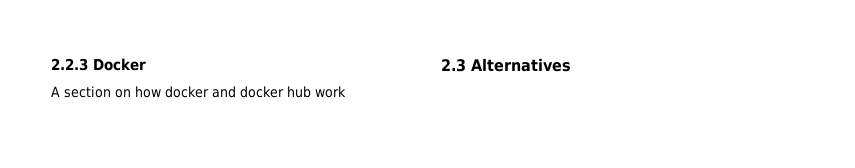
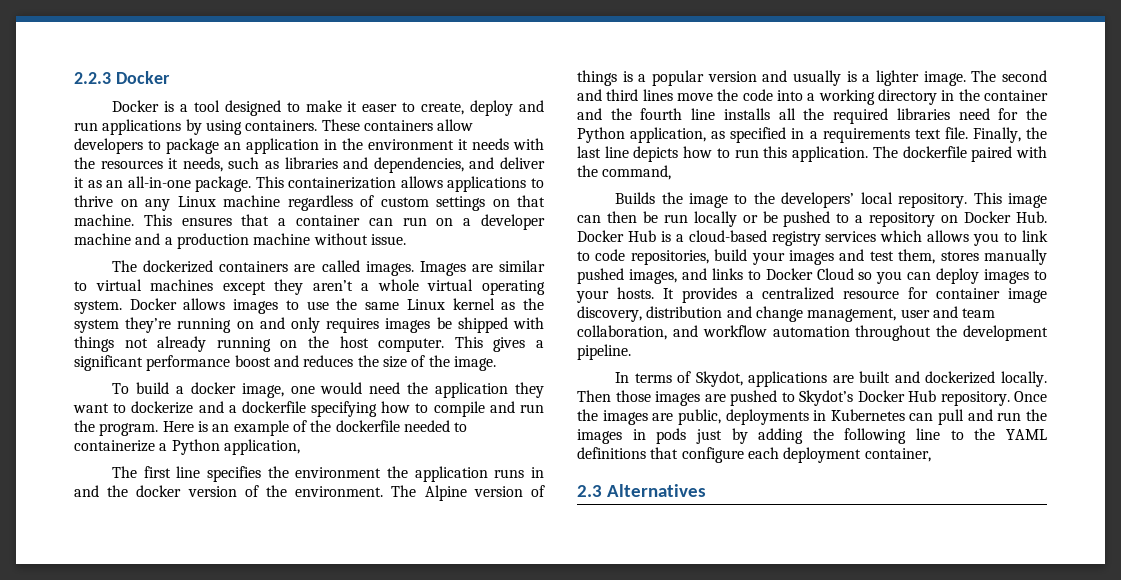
[51,86,346,98] A section on how docker and docker hub work -> [112,100,544,116] [74,119,474,135] [74,138,544,154] [74,157,545,173] [74,176,544,192] [74,195,545,211] [74,214,545,230] [74,233,406,249] [112,260,545,276] [74,279,545,295] [74,298,544,314] [74,317,544,333] [74,336,544,352] [74,355,496,371] [112,382,544,398] [73,401,544,417] [74,420,468,436] [74,439,300,455] [112,466,545,482] [74,485,545,501] [577,70,1047,86] [577,89,1048,105] [577,108,1047,124] [577,127,1047,143] [577,146,1047,162] [577,165,672,180] [615,192,1047,208] [577,211,1047,227] [577,230,1048,246] [577,249,1047,265] [577,268,1047,284] [576,287,1047,303] [577,306,996,322] [577,325,1048,341] [577,344,631,360] [615,371,1047,387] [577,390,1047,406] [577,409,1047,425] [577,428,1047,444] [577,447,931,463] Docker is a tool designed to make it easer to create, deploy and run applications by using containers. These containers allow developers to package an application in the environment it needs with the resources it needs, such as libraries and dependencies, and deliver it as an all-in-one package. This containerization allows applications to thrive on any Linux machine regardless of custom settings on that machine. This ensures that a container can run on a developer machine and a production machine without issue. // The dockerized containers are called images. Images are similar to virtual machines except they aren’t a whole virtual operating system. Docker allows images to use the same Linux kernel as the system they’re running on and only requires images be shipped with things not already running on the host computer. This gives a significant performance boost and reduces the size of the image. // To build a docker image, one would need the application they want to dockerize and a dockerfile specifying how to compile and run the program. Here is an example of the dockerfile needed to containerize a Python application, // The first line specifies the environment the application runs in and the docker version of the environment. The Alpine version of things is a popular version and usually is a lighter image. The second and third lines move the code into a working directory in the container and the fourth line installs all the required libraries need for the Python application, as specified in a requirements text file. Finally, the last line depicts how to run this application. The dockerfile paired with the command, // Builds the image to the developers’ local repository. This image can then be run locally or be pushed to a repository on Docker Hub. Docker Hub is a cloud-based registry services which allows you to link to code repositories, build your images and test them, stores manually pushed images, and links to Docker Cloud so you can deploy images to your hosts. It provides a centralized resource for container image discovery, distribution and change management, user and team collaboration, and workflow automation throughout the development pipeline. // In terms of Skydot, applications are built and dockerized locally. Then those images are pushed to Skydot’s Docker Hub repository. Once the images are public, deployments in Kubernetes can pull and run the images in pods just by adding the following line to the YAML definitions that configure each deployment container,

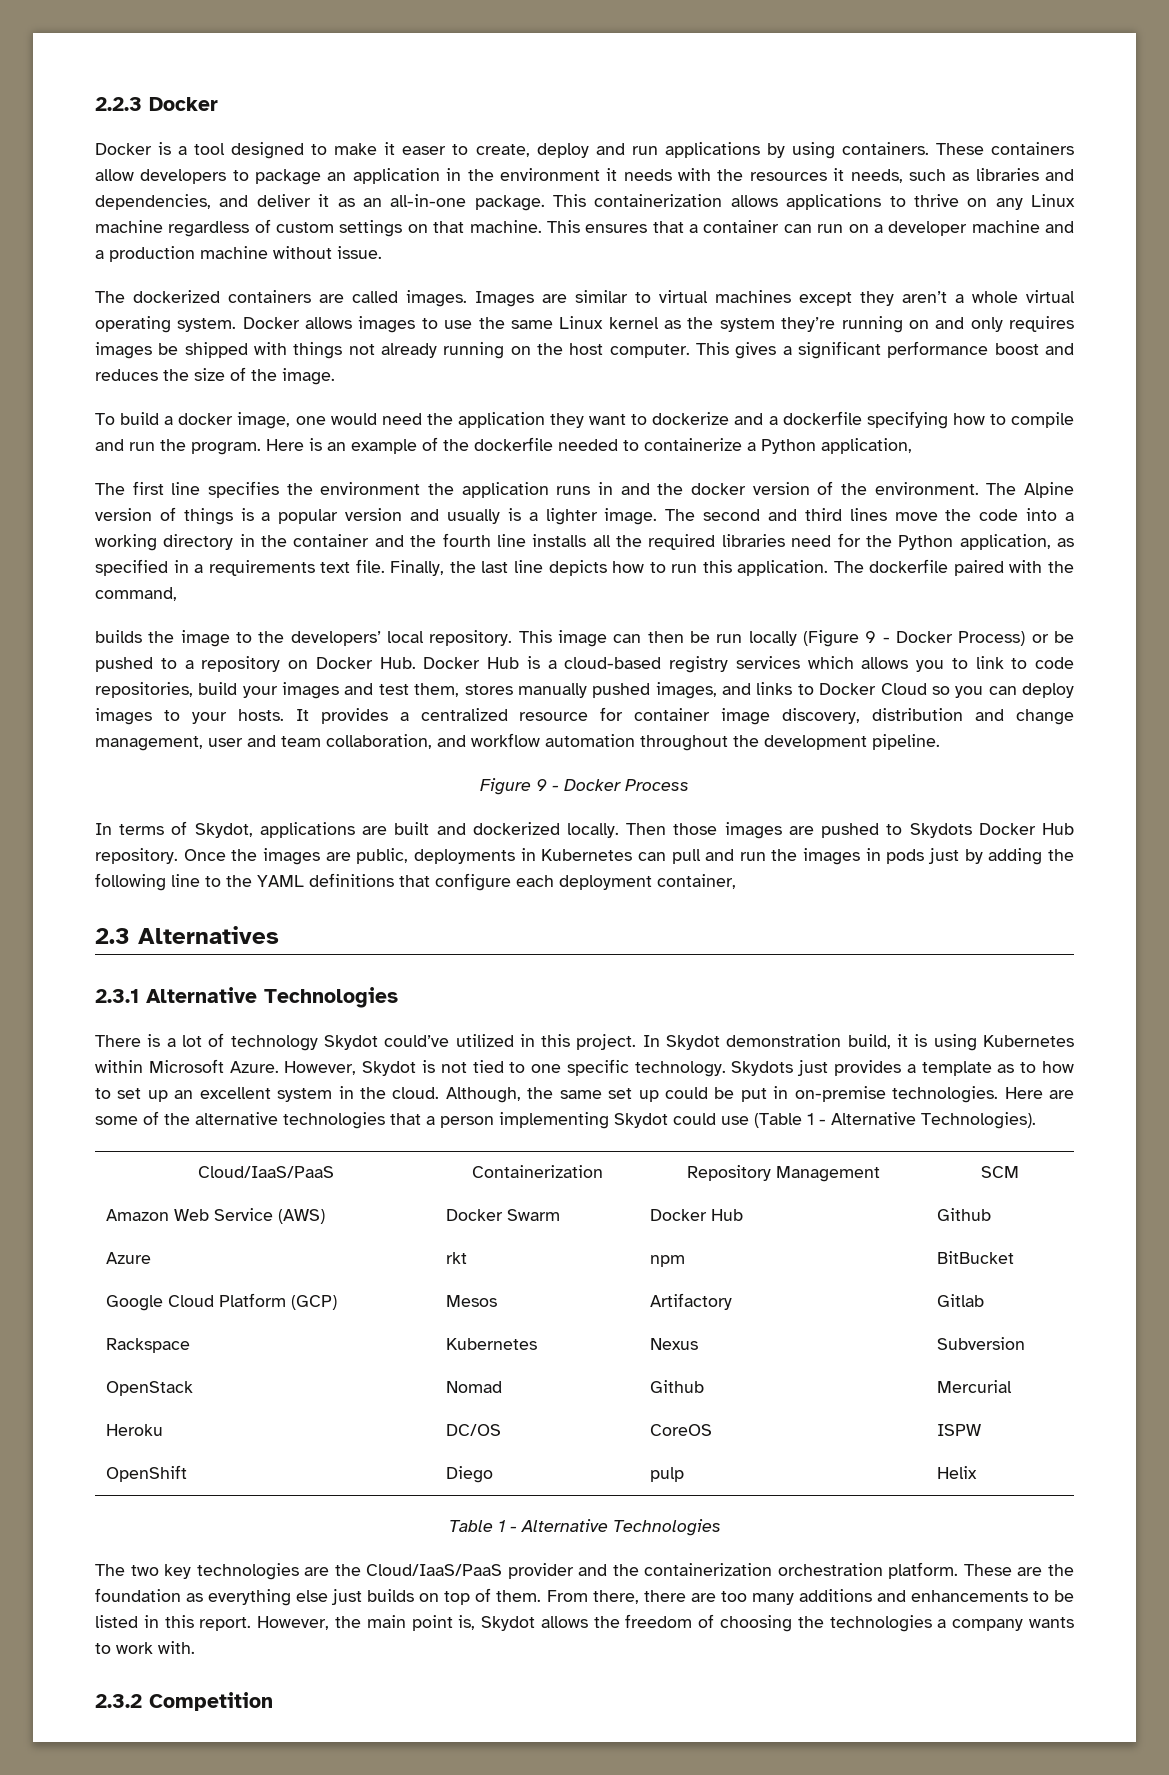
[615,192,656,204] Builds -> [95,630,142,643] builds
(737, 219) none -> [803,630,1026,647] (Figure 9 - Docker Process)
(631, 352) none -> [480,778,689,795] // Figure 9 - Docker Process
[799,390,853,406] Skydot’s -> [909,823,972,838] Skydots
(706, 490) none -> [95,987,398,1008] [95,1033,1074,1051] [95,1059,1074,1077] [95,1086,1075,1103] [95,1111,1036,1129] [197,1166,334,1178] [472,1165,603,1178] [686,1165,880,1182] [981,1166,1019,1178] [106,1208,326,1224] [446,1209,561,1221] [650,1209,744,1221] [937,1208,992,1221] [106,1252,152,1264] [446,1252,468,1264] [650,1255,686,1267] [937,1251,1015,1264] [106,1293,338,1311] [446,1295,498,1307] [650,1293,733,1310] [937,1294,985,1307] [106,1338,191,1353] [446,1338,538,1350] [650,1338,699,1350] [937,1337,1026,1350] [106,1381,194,1396] [446,1381,503,1393] [650,1380,705,1393] [937,1380,1013,1393] [106,1424,164,1436] [446,1424,502,1436] [650,1424,713,1436] [937,1424,982,1436] [106,1465,188,1482] [446,1466,494,1483] [650,1467,685,1482] [937,1466,978,1479] [448,1519,721,1536] [95,1562,1074,1580] [95,1588,1074,1606] [95,1614,1074,1632] [95,1641,195,1654] [95,1692,273,1711] // 2.3.1 Alternative Technologies // There is a lot of technology Skydot could’ve utilized in this project. In Skydot demonstration build, it is using Kubernetes within Microsoft Azure. However, Skydot is not tied to one specific technology. Skydots just provides a template as to how to set up an excellent system in the cloud. Although, the same set up could be put in on-premise technologies. Here are some of the alternative technologies that a person implementing Skydot could use (Table 1 - Alternative Technologies). // Cloud/IaaS/PaaS | Containerization | Repository Management | SCM // Amazon Web Service (AWS) | Docker Swarm | Docker Hub | Github // Azure | rkt | npm | BitBucket // Google Cloud Platform (GCP) | Mesos | Artifactory | Gitlab // Rackspace | Kubernetes | Nexus | Subversion // OpenStack | Nomad | Github | Mercurial // Heroku | DC/OS | CoreOS | ISPW // OpenShift | Diego | pulp | Helix // Table 1 - Alternative Technologies // The two key technologies are the Cloud/IaaS/PaaS provider and the containerization orchestration platform. These are the foundation as everything else just builds on top of them. From there, there are too many additions and enhancements to be listed in this report. However, the main point is, Skydot allows the freedom of choosing the technologies a company wants to work with. // 2.3.2 Competition

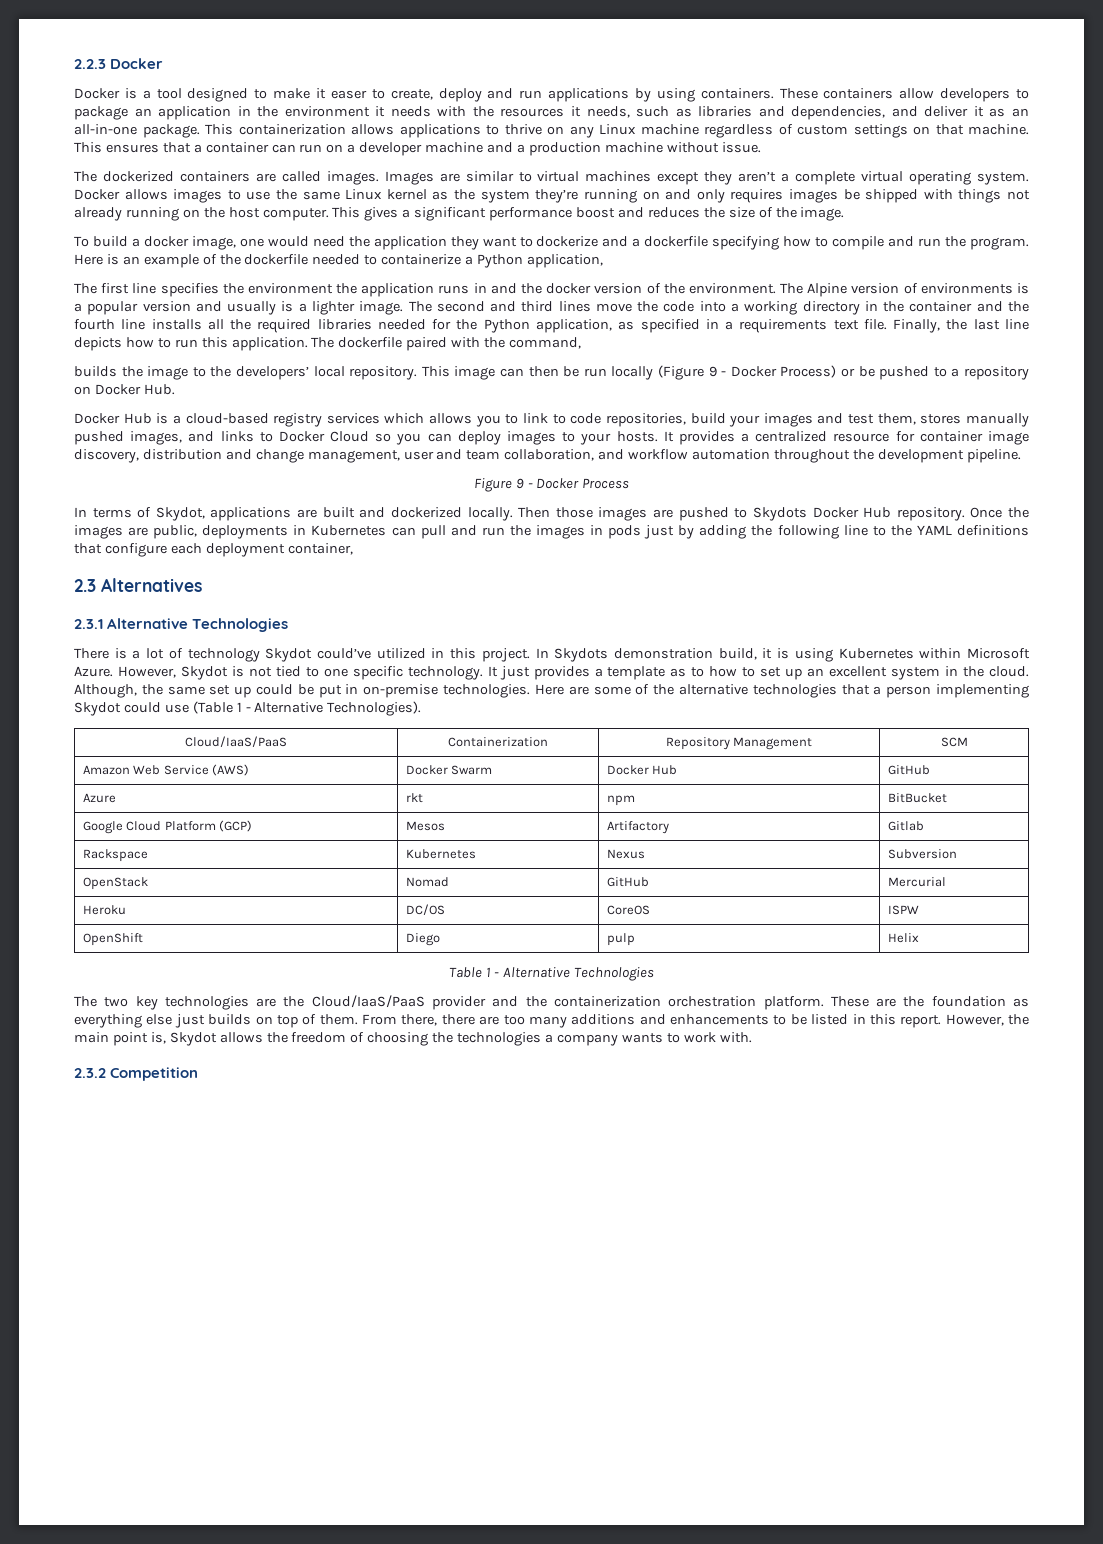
[972,291,1018,303] whole -> [795,171,856,185] complete
[183,508,233,525] things -> [920,283,1013,294] environments
[791,535,832,547] need -> [377,319,426,330] needed
(416, 663) none -> (175, 389) //
[666,1035,721,1050] Skydot -> [554,648,609,662] Skydots
[731,1061,794,1076] Skydots -> [487,666,498,677] It
[937,1208,992,1221] Github -> [887,765,930,775] GitHub
[650,1380,705,1393] Github -> [606,877,649,887] GitHub

